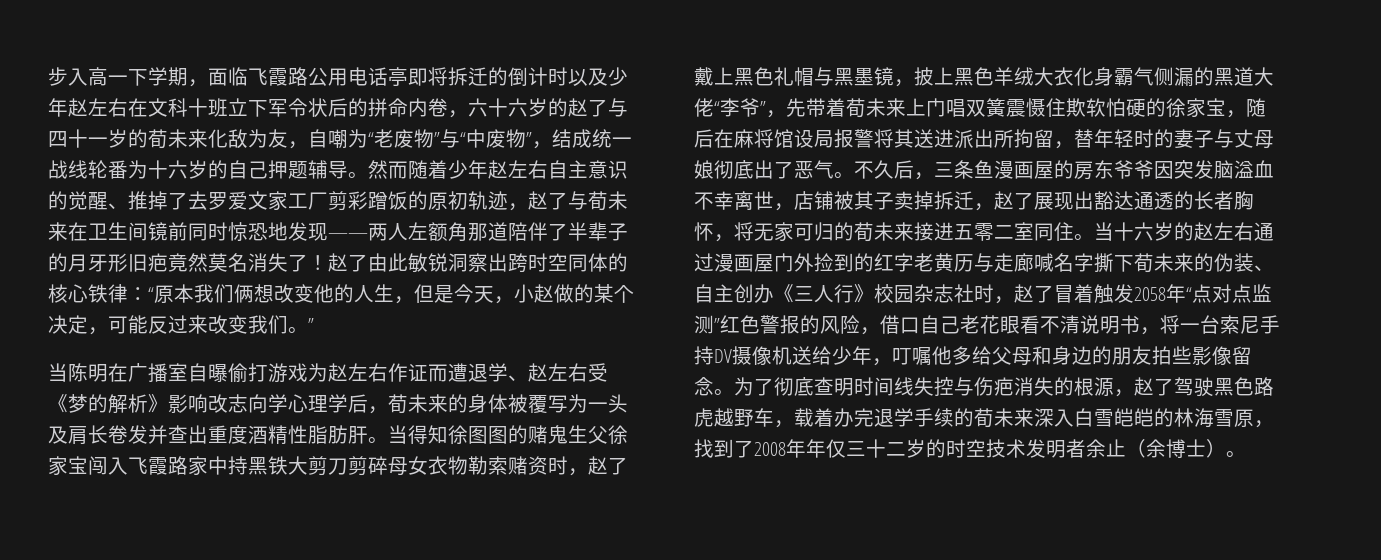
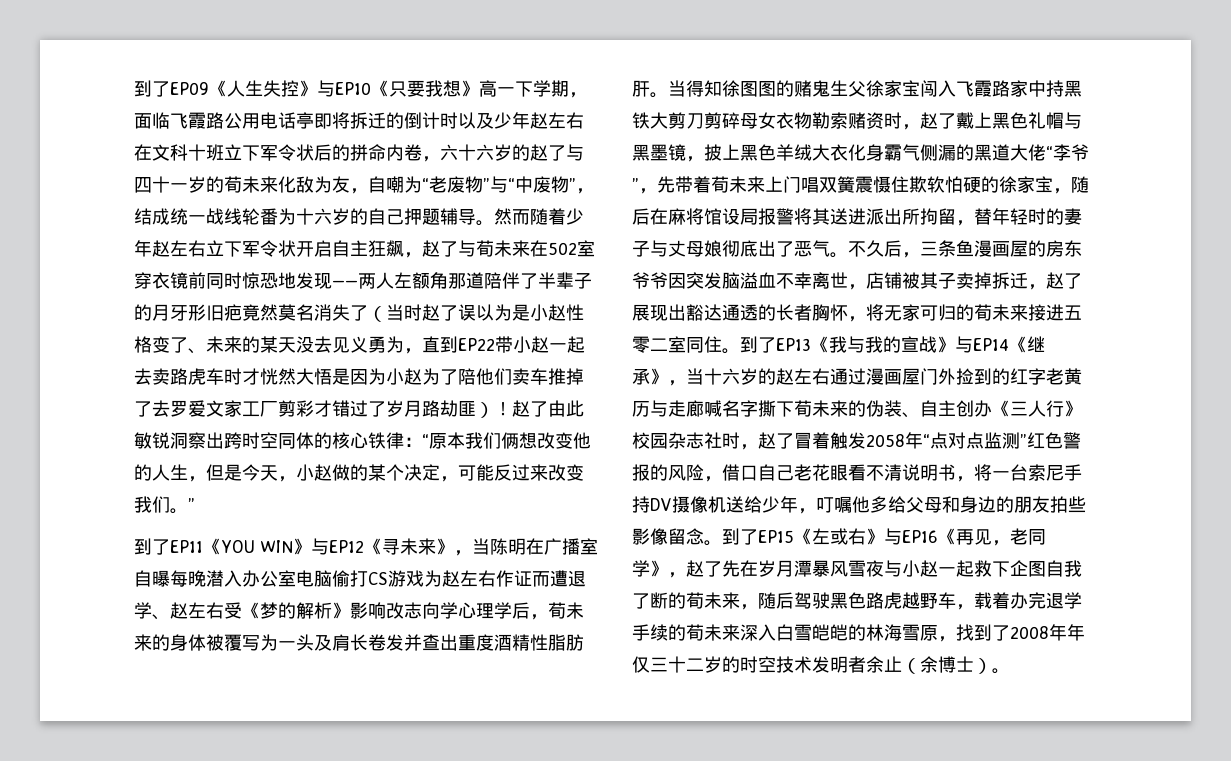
[48,67,88,86] 步入 -> [134,80,479,97] 到了EP09《人生失控》与EP10《只要我想》
[548,160,628,179] [48,191,508,211] 自主意识的觉醒、推掉了去罗爱文家工厂剪彩蹭饭的原初轨迹 -> [206,240,404,257] 立下军令状开启自主狂飙
[88,222,148,241] 卫生间 -> [548,240,595,257] [134,272,170,289] 502室穿衣
(308, 263) none -> [368,304,584,322] [134,336,585,354] [134,368,584,385] [134,400,494,418] （当时赵了误以为是小赵性格变了、未来的某天没去见义勇为，直到EP22带小赵一起去卖路虎车时才恍然大悟是因为小赵为了陪他们卖车推掉了去罗爱文家工厂剪彩才错过了岁月路劫匪）
(314, 325) none -> [134,538,472,556] 到了EP11《YOU WIN》与EP12《寻未来》，
[228,363,268,383] 偷打 -> [170,570,388,587] 每晚潜入办公室电脑偷打CS
(1094, 237) none -> [740,336,1045,353] [632,368,686,386] 到了EP13《我与我的宣战》与EP14《继承》，
[734,377,1174,397] 为了彻底查明时间线失控与伤疤消失的根源，赵了 -> [722,528,1046,546] [632,560,1082,578] [632,592,794,610] 到了EP15《左或右》与EP16《再见，老同学》，赵了先在岁月潭暴风雪夜与小赵一起救下企图自我了断的荀未来，随后

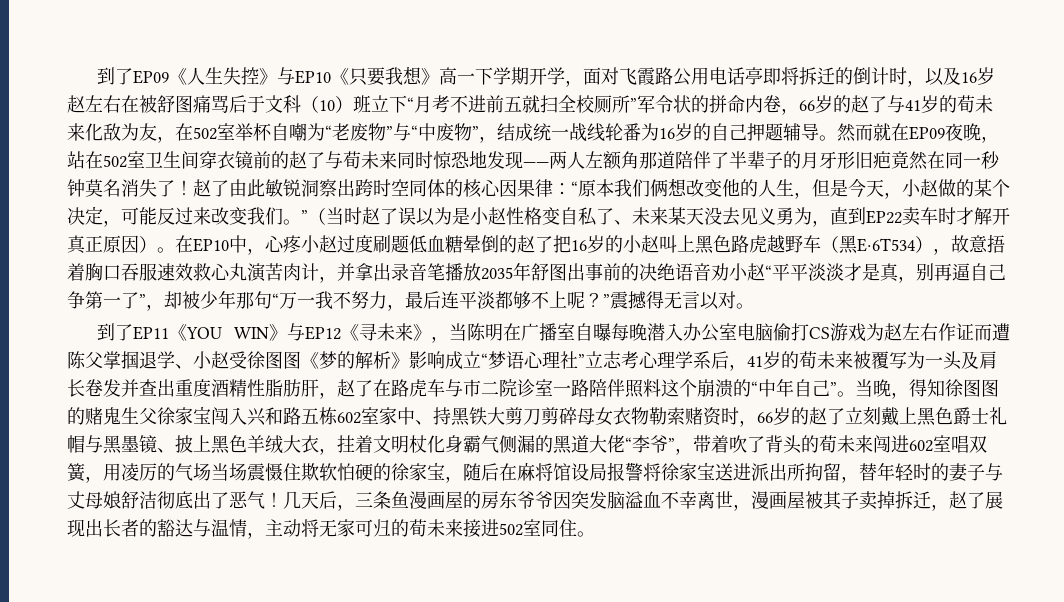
[569,92,587,98] [134,112,170,129] ，面临 -> [528,67,619,87] 开学，面对
[458,112,584,129] [134,144,332,161] 以及少年赵左右在文科十班立下军令状后 -> [906,67,995,87] [67,95,691,113] ，以及16岁赵左右在被舒图痛骂后于文科（10）班立下“月考不进前五就扫全校厕所”军令状
[440,144,494,161] 六十六 -> [799,100,815,111] 66
[134,176,188,193] 四十一 -> [905,100,921,111] 41
(368, 191) none -> [175,123,272,141] 在502室举杯
[296,208,332,225] 十六 -> [659,128,675,139] 16
[530,208,584,225] [134,240,595,258] [134,272,206,289] 随着少年赵左右立下军令状开启自主狂飙，赵了与荀未来在502室穿衣镜前 -> [873,123,999,143] [67,151,397,169] 就在EP09夜晚，站在502室卫生间穿衣镜前的赵了与荀未来
[278,304,584,322] [134,336,585,354] [134,368,584,385] [134,400,494,418] 莫名消失了（当时赵了误以为是小赵性格变了、未来的某天没去见义勇为，直到EP22带小赵一起去卖路虎车时才恍然大悟是因为小赵为了陪他们卖车推掉了去罗爱文家工厂剪彩才错过了岁月路劫匪） -> [927,151,1000,169] [67,179,175,197] 在同一秒钟莫名消失了
[368,432,386,449] 铁 -> [499,179,535,197] 因果
(195, 504) none -> [308,207,1010,227] [67,234,1005,255] [67,262,1006,283] [67,290,754,311] （当时赵了误以为是小赵性格变自私了、未来某天没去见义勇为，直到EP22卖车时才解开真正原因）。在EP10中，心疼小赵过度刷题低血糖晕倒的赵了把16岁的小赵叫上黑色路虎越野车（黑E·6T534），故意捂着胸口吞服速效救心丸演苦肉计，并拿出录音笔播放2035年舒图出事前的决绝语音劝小赵“平平淡淡才是真，别再逼自己争第一了”，却被少年那句“万一我不努力，最后连平淡都够不上呢？”震撼得无言以对。
[568,570,586,587] [134,602,584,620] [134,634,206,651] 退学、赵左右受《梦的解析》影响改志向学心理学后，荀未来的身体 -> [67,351,853,371] 陈父掌掴退学、小赵受徐图图《梦的解析》影响成立“梦语心理社”立志考心理学系后，41岁的荀未来
[650,80,686,98] 。当 -> [319,378,909,399] ，赵了在路虎车与市二院诊室一路陪伴照料这个崩溃的“中年自己”。当晚，
[956,80,1046,97] 飞霞路家中 -> [247,407,433,426] 兴和路五栋602室家中、
[920,112,956,129] 赵了 -> [757,406,881,425] 66岁的赵了立刻
(1028, 120) none -> [953,407,989,425] 爵士
[686,156,704,162] ， -> [157,448,175,453] 、
(848, 152) none -> [319,435,427,455] ，拄着文明杖
[657,176,855,193] 先带着荀未来上门唱双簧 -> [693,435,987,454] [67,463,247,483] 带着吹了背头的荀未来闯进602室唱双簧，用凌厉的气场当场
[812,208,830,225] 其 -> [661,462,715,481] 徐家宝
(722, 248) none -> [121,491,157,509] 舒洁
[830,240,884,258] 。不久 -> [265,491,319,509] ！几天
[866,272,902,289] 店铺 -> [751,491,805,509] 漫画屋
[686,304,866,322] 豁达通透的长者胸怀， -> [103,519,301,539] 长者的豁达与温情，主动
[1064,305,1082,320] [632,336,668,353] 五零二 -> [499,523,523,536] 502
[740,336,1045,353] [632,368,1082,386] [632,400,1082,418] [632,432,1081,450] [632,464,1082,482] [632,496,1086,514] [632,528,1046,546] [632,560,1082,578] [632,592,1082,610] [632,624,1085,642] [632,656,1010,674] 到了EP13《我与我的宣战》与EP14《继承》，当十六岁的赵左右通过漫画屋门外捡到的红字老黄历与走廊喊名字撕下荀未来的伪装、自主创办《三人行》校园杂志社时，赵了冒着触发2058年“点对点监测”红色警报的风险，借口自己老花眼看不清说明书，将一台索尼手持DV摄像机送给少年，叮嘱他多给父母和身边的朋友拍些影像留念。到了EP15《左或右》与EP16《再见，老同学》，赵了先在岁月潭暴风雪夜与小赵一起救下企图自我了断的荀未来，随后驾驶黑色路虎越野车，载着办完退学手续的荀未来深入白雪皑皑的林海雪原，找到了2008年年仅三十二岁的时空技术发明者余止（余博士）。 -> (595, 534) none

